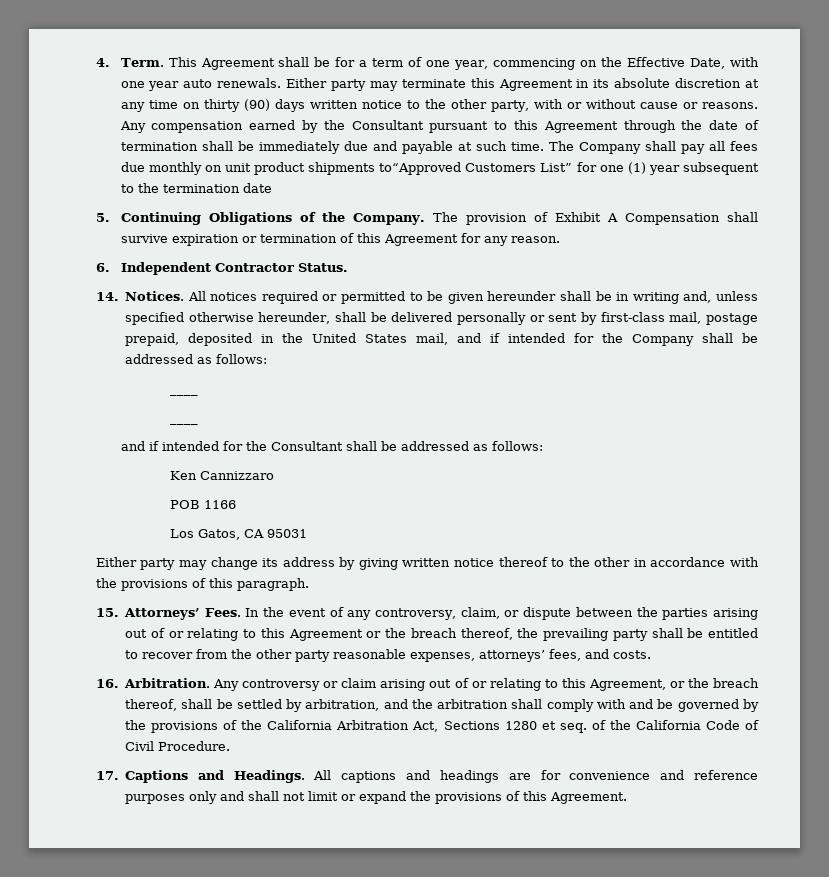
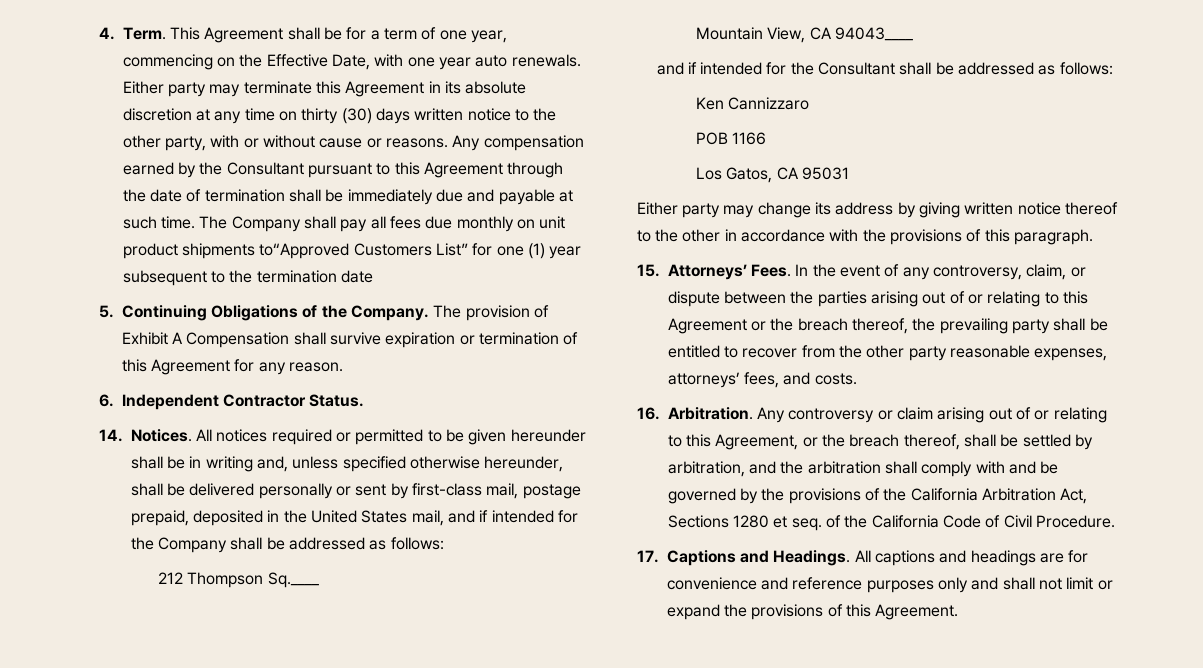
[243,99,270,111] (90) -> [341,108,372,124] (30)
[170,393,199,396] [170,422,199,425] ____ // ____ -> [157,572,319,588] [695,27,913,43] 212 Thompson Sq.____ // Mountain View, CA 94043____

